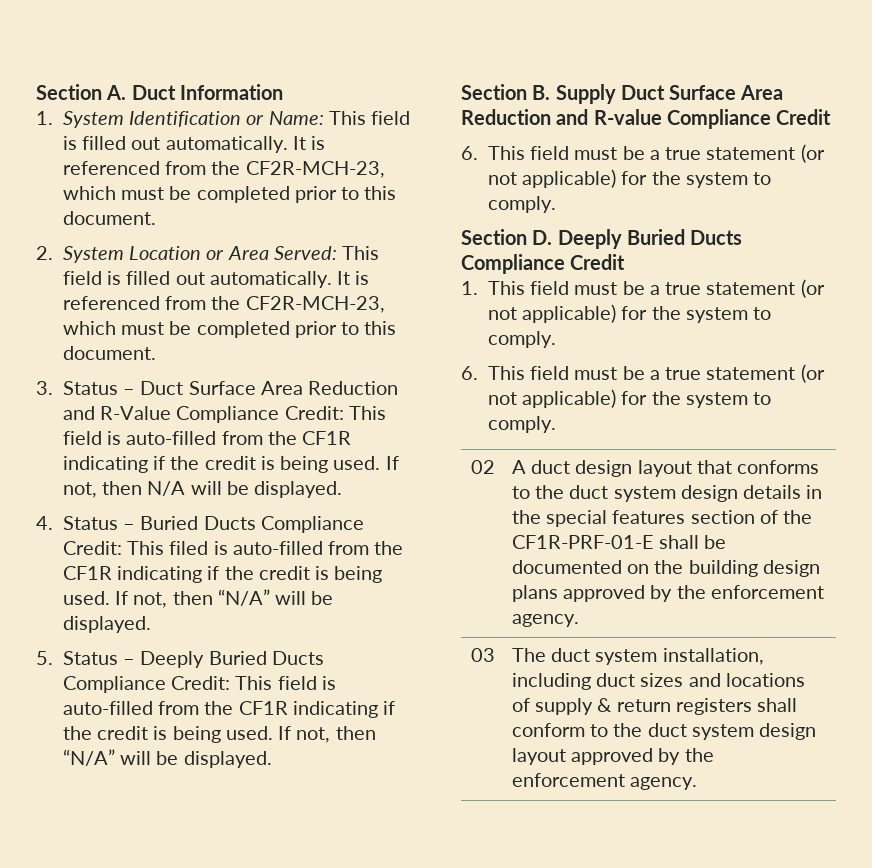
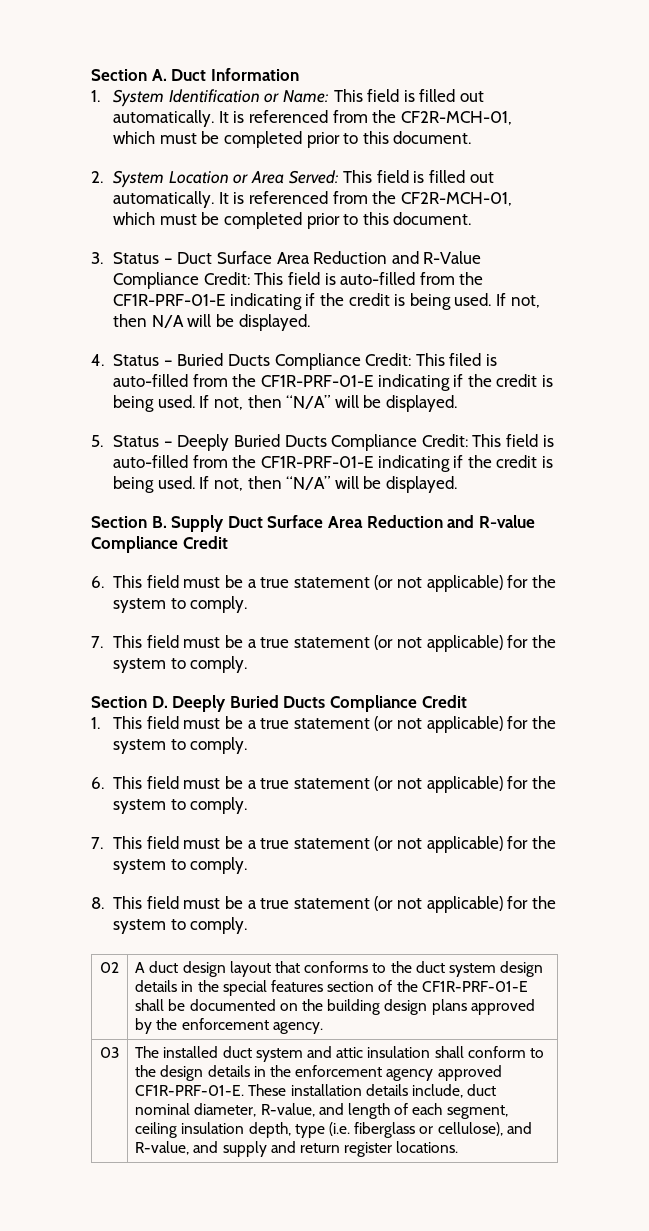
[245,161,385,178] CF2R-MCH-23, -> [400,111,512,125] CF2R-MCH-01,
[245,296,385,313] CF2R-MCH-23, -> [400,192,512,206] CF2R-MCH-01,
[302,431,352,445] CF1R -> [113,294,226,306] CF1R-PRF-01-E
[62,566,112,580] CF1R -> [261,375,374,387] CF1R-PRF-01-E
[238,701,288,715] CF1R -> [261,456,374,468] CF1R-PRF-01-E
(556, 204) none -> [91,635,556,652] [113,656,248,673] // 7. This field must be a true statement (or not applicable) for the system to comply.
[461,366,478,380] // 6. -> [91,776,556,793] [113,797,248,814] [91,836,556,853] [113,857,248,874] [91,897,104,909] // 6. This field must be a true statement (or not applicable) for the system to comply. // 7. This field must be a true statement (or not applicable) for the system to comply. // 8.
[550,648,764,665] [511,673,805,690] [511,698,798,715] [511,723,817,740] [511,748,714,765] [511,773,697,790] duct system installation, including duct sizes and locations of supply & return registers shall conform to the duct system design layout approved by the enforcement agency. -> [163,1046,544,1062] [135,1065,502,1081] [135,1084,497,1098] [135,1103,508,1119] [135,1122,532,1138] [135,1141,459,1157] installed duct system and attic insulation shall conform to the design details in the enforcement agency approved CF1R-PRF-01-E. These installation details include, duct nominal diameter, R-value, and length of each segment, ceiling insulation depth, type (i.e. fiberglass or cellulose), and R-value, and supply and return register locations.

